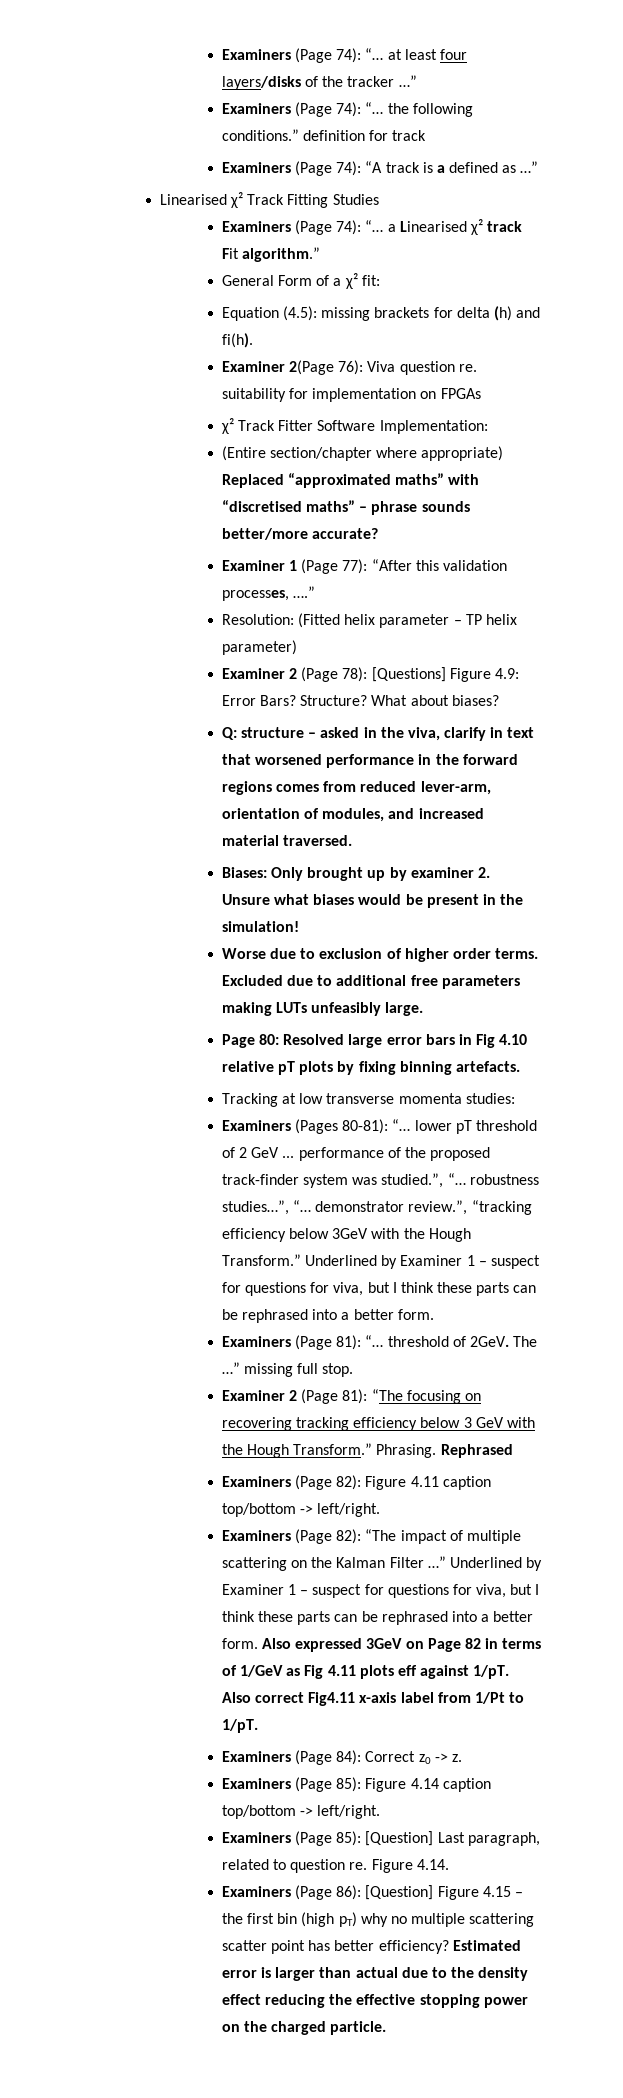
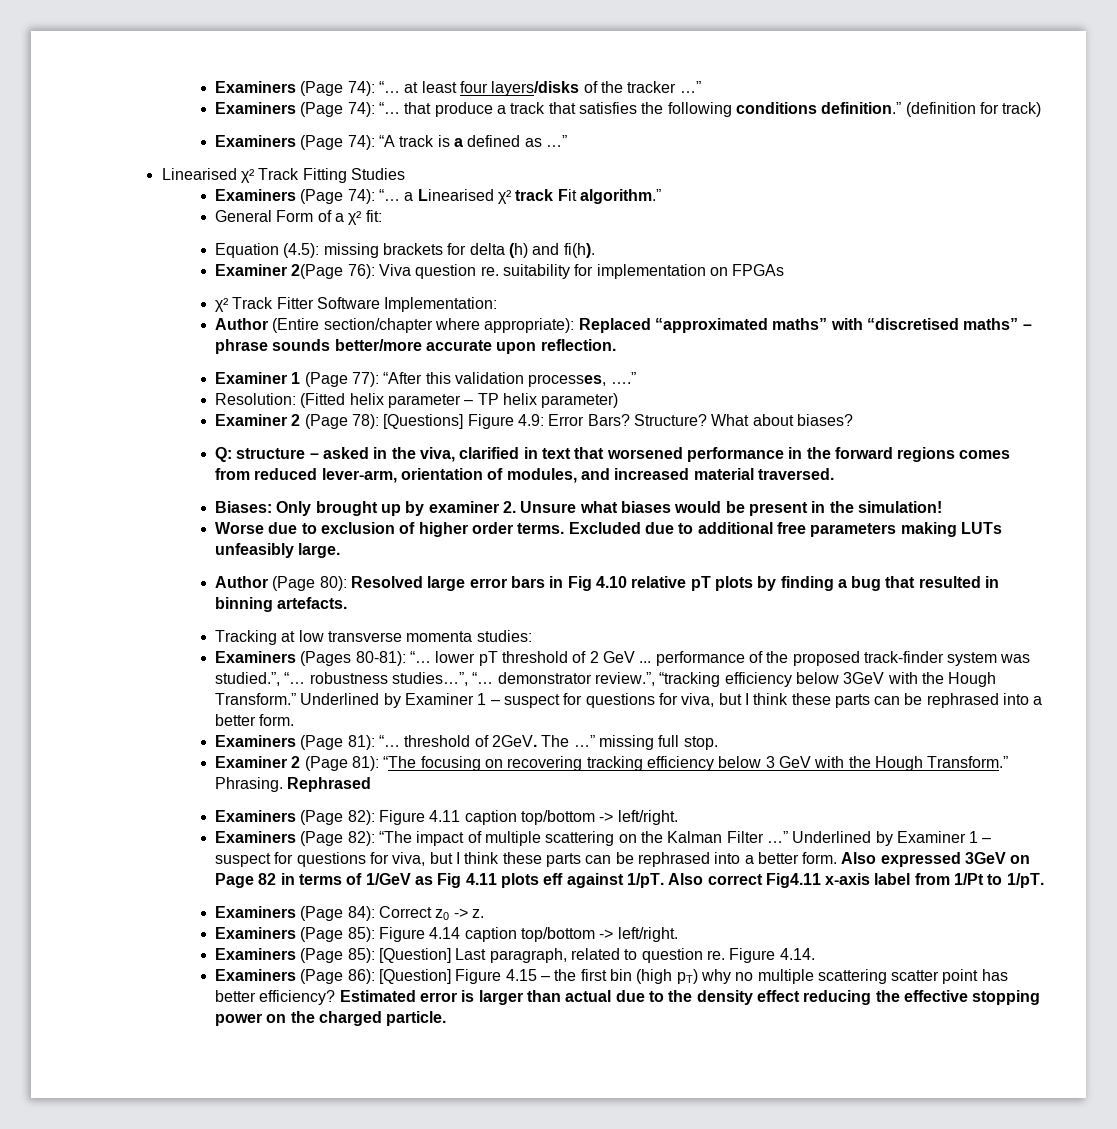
[387,103,473,117] [221,129,427,141] the following conditions.” definition for track -> [404,102,1042,117] that produce a track that satisfies the following conditions definition.” (definition for track)
(488, 427) none -> [215,318,269,330] Author
[421,446,504,461] appropriate) -> [484,318,575,333] appropriate):
[312,528,379,539] accurate? -> [425,339,616,354] accurate upon reflection.
[444,727,487,741] clarify -> [459,447,520,459] clarified
[221,1034,280,1048] Page 80: -> [215,576,347,591] Author (Page 80):
[358,1061,396,1075] fixing -> [780,576,1000,591] finding a bug that resulted in

